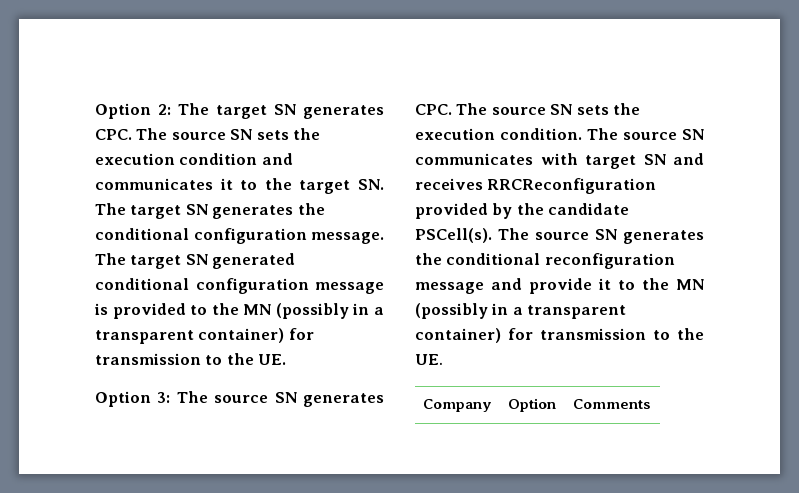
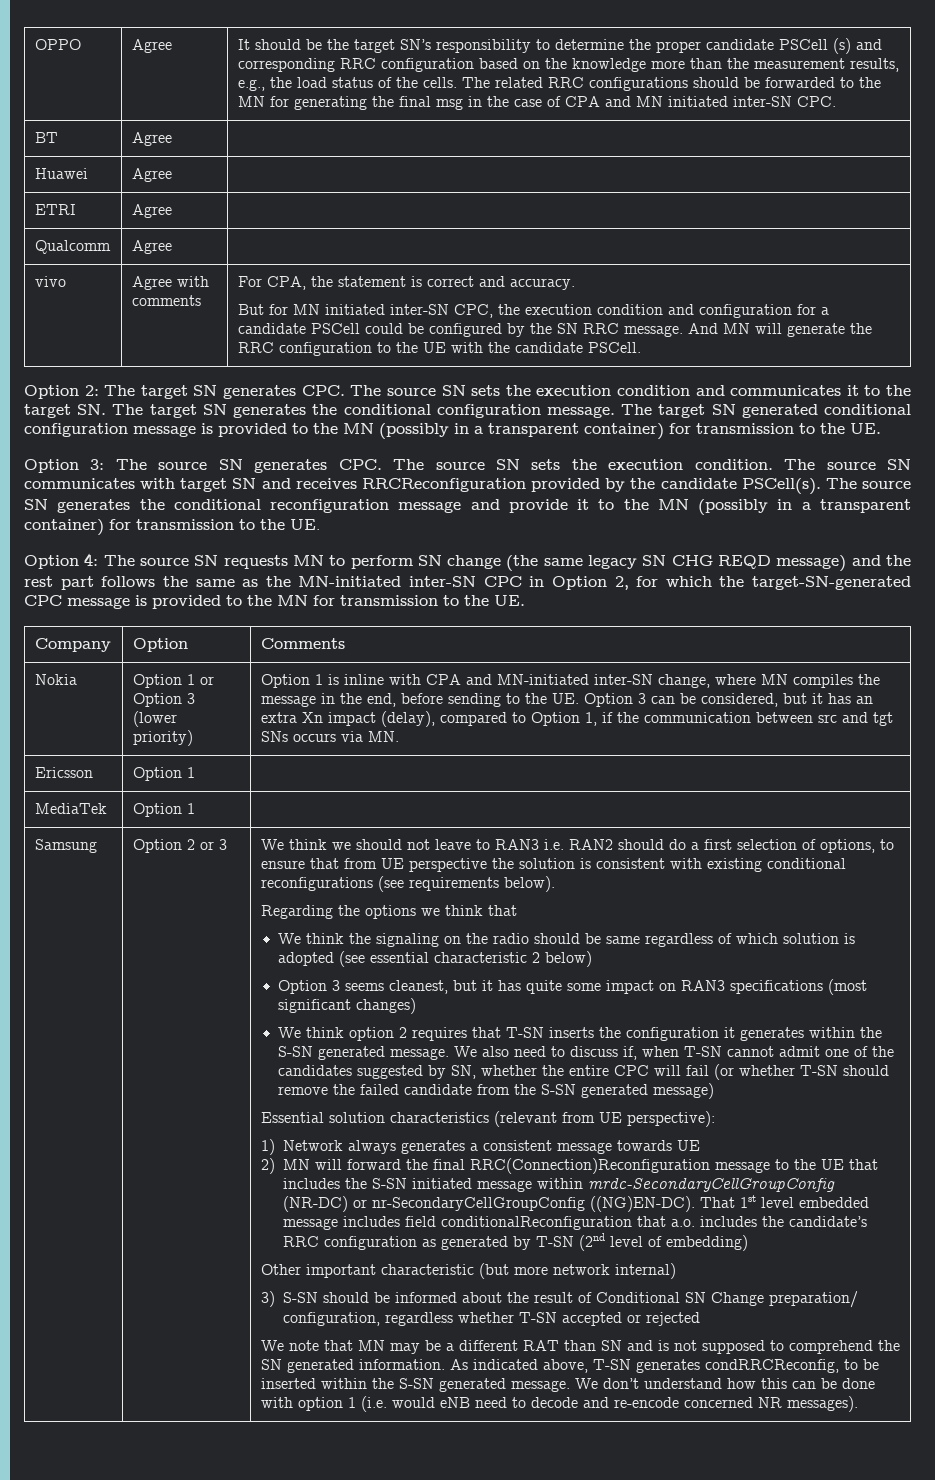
(95, 111) none -> [34,39,81,50] [131,39,172,53] [237,38,882,54] [237,58,899,72] [237,77,881,91] [237,96,836,110] [34,132,58,143] [131,132,172,146] [34,168,88,179] [131,168,172,182] [34,204,76,215] [131,204,172,218] [34,240,111,254] [131,240,172,254] [34,276,66,287] [131,276,209,290] [131,295,201,306] [237,276,575,290] [237,304,829,318] [237,323,872,337] [237,342,641,356] OPPO | Agree | It should be the target SN’s responsibility to determine the proper candidate PSCell (s) and corresponding RRC configuration based on the knowledge more than the measurement results, e.g., the load status of the cells. The related RRC configurations should be forwarded to the MN for generating the final msg in the case of CPA and MN initiated inter-SN CPC. // BT | Agree | // Huawei | Agree | // ETRI | Agree | // Qualcomm | Agree | // vivo | Agree with comments | For CPA, the statement is correct and accuracy. // But for MN initiated inter-SN CPC, the execution condition and configuration for a candidate PSCell could be configured by the SN RRC message. And MN will generate the RRC configuration to the UE with the candidate PSCell. //
[422,399,492,412] [507,398,556,412] [572,399,650,409] // Company | Option | Comments -> [24,553,911,572] [24,576,911,590] [24,595,525,609] [34,638,111,652] [132,638,188,652] [260,638,345,649] [34,674,77,685] [132,674,214,688] [132,693,195,707] [132,711,177,727] [132,730,193,746] [260,674,880,688] [260,693,873,707] [260,711,893,727] [260,731,399,742] [34,767,93,778] [132,767,195,781] [34,803,107,814] [132,803,195,817] [34,839,97,853] [132,839,227,853] [260,839,894,853] [260,858,846,872] [260,876,555,892] [260,905,517,919] [278,933,856,947] [278,951,593,967] [278,979,868,995] [278,998,417,1014] [278,1027,883,1041] [278,1046,895,1060] [278,1064,890,1080] [278,1083,715,1099] [260,1111,715,1127] [260,1139,700,1155] [260,1158,878,1174] [282,1178,835,1192] [282,1195,869,1212] [282,1216,867,1230] [282,1233,748,1251] [260,1263,676,1279] [260,1291,858,1308] [282,1312,700,1326] [260,1340,900,1354] [260,1359,879,1373] [260,1378,875,1392] [260,1396,858,1412] // Option 4: The source SN requests MN to perform SN change (the same legacy SN CHG REQD message) and the rest part follows the same as the MN-initiated inter-SN CPC in Option 2, for which the target-SN-generated CPC message is provided to the MN for transmission to the UE. // Company | Option | Comments // Nokia | Option 1 or Option 3 (lower priority) | Option 1 is inline with CPA and MN-initiated inter-SN change, where MN compiles the message in the end, before sending to the UE. Option 3 can be considered, but it has an extra Xn impact (delay), compared to Option 1, if the communication between src and tgt SNs occurs via MN. // Ericsson | Option 1 | // MediaTek | Option 1 | // Samsung | Option 2 or 3 | We think we should not leave to RAN3 i.e. RAN2 should do a first selection of options, to ensure that from UE perspective the solution is consistent with existing conditional reconfigurations (see requirements below). // Regarding the options we think that // We think the signaling on the radio should be same regardless of which solution is adopted (see essential characteristic 2 below) // Option 3 seems cleanest, but it has quite some impact on RAN3 specifications (most significant changes) // We think option 2 requires that T-SN inserts the configuration it generates within the S-SN generated message. We also need to discuss if, when T-SN cannot admit one of the candidates suggested by SN, whether the entire CPC will fail (or whether T-SN should remove the failed candidate from the S-SN generated message) // Essential solution characteristics (relevant from UE perspective): // 1) Network always generates a consistent message towards UE // 2) MN will forward the final RRC(Connection)Reconfiguration message to the UE that includes the S-SN initiated message within mrdc-SecondaryCellGroupConfig (NR-DC) or nr-SecondaryCellGroupConfig ((NG)EN-DC). That 1st level embedded message includes field conditionalReconfiguration that a.o. includes the candidate’s RRC configuration as generated by T-SN (2nd level of embedding) // Other important characteristic (but more network internal) // 3) S-SN should be informed about the result of Conditional SN Change preparation/ configuration, regardless whether T-SN accepted or rejected // We note that MN may be a different RAT than SN and is not supposed to comprehend the SN generated information. As indicated above, T-SN generates condRRCReconfig, to be inserted within the S-SN generated message. We don’t understand how this can be done with option 1 (i.e. would eNB need to decode and re-encode concerned NR messages).

